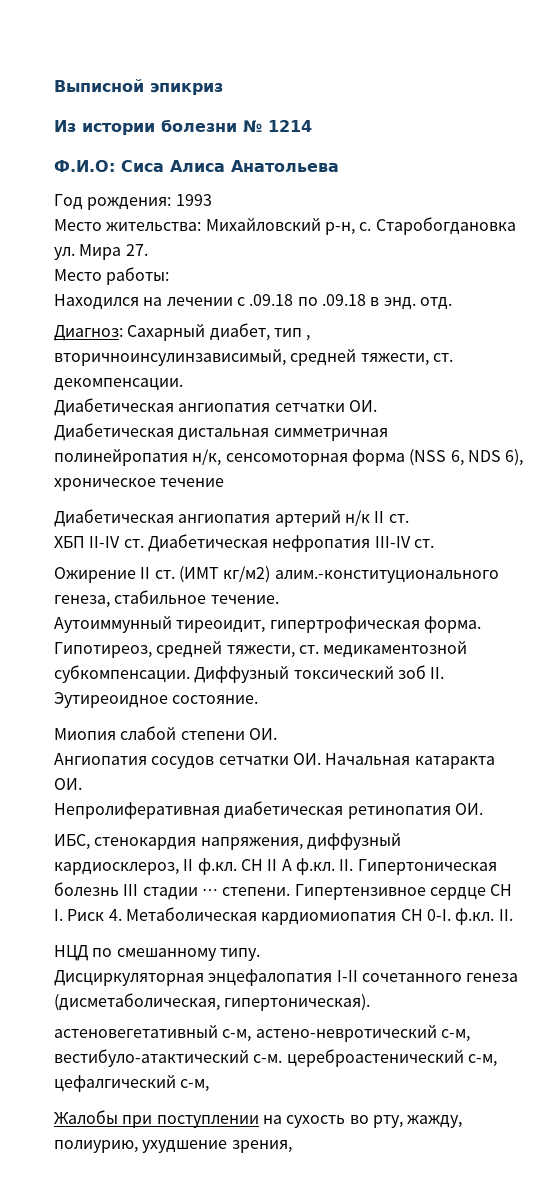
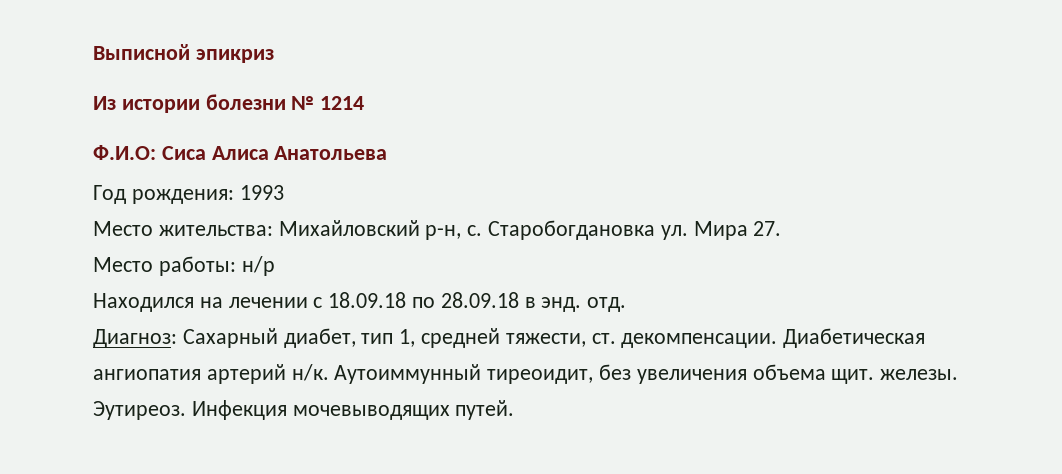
(170, 276) none -> [241,256,275,276] н/р
[249,294,366,306] .09.18 по .09.18 -> [328,292,519,308] 18.09.18 по 28.09.18
[306,334,311,341] [54,349,286,366] , вторичноинсулинзависимый, -> [399,329,416,347] 1,
[54,398,377,416] [54,423,388,441] [54,449,524,466] [54,478,225,491] [54,509,409,527] [54,534,434,552] [54,566,499,583] [54,590,279,608] [54,616,481,633] [54,641,468,658] [54,665,445,683] [54,692,259,708] [54,726,277,740] [54,753,495,769] [54,778,82,790] [54,801,483,819] [54,833,401,850] [54,858,497,875] [54,882,513,900] [54,907,513,925] [54,945,260,961] [54,969,519,986] [54,993,371,1011] [54,1025,470,1042] [54,1049,497,1067] [54,1075,210,1092] [54,1110,463,1128] [54,1140,292,1153] // Диабетическая ангиопатия сетчатки ОИ. // Диабетическая дистальная симметричная полинейропатия н/к, сенсомоторная форма (NSS 6, NDS 6), хроническое течение // Диабетическая ангиопатия артерий н/к II ст. // ХБП II-IV ст. Диабетическая нефропатия III-IV ст. // Ожирение II ст. (ИМТ кг/м2) алим.-конституционального генеза, стабильное течение. // Аутоиммунный тиреоидит, гипертрофическая форма. Гипотиреоз, средней тяжести, ст. медикаментозной субкомпенсации. Диффузный токсический зоб II. Эутиреоидное состояние. // Миопия слабой степени ОИ. // Ангиопатия сосудов сетчатки ОИ. Начальная катаракта ОИ. // Непролиферативная диабетическая ретинопатия ОИ. // ИБС, стенокардия напряжения, диффузный кардиосклероз, II ф.кл. СН II А ф.кл. II. Гипертоническая болезнь III стадии … степени. Гипертензивное сердце СН I. Риск 4. Метаболическая кардиомиопатия СН 0-I. ф.кл. II. // НЦД по смешанному типу. // Дисциркуляторная энцефалопатия I-II сочетанного генеза (дисметаболическая, гипертоническая). // астеновегетативный с-м, астено-невротический с-м, вестибуло-атактический с-м. цереброастенический с-м, цефалгический с-м, // Жалобы при поступлении на сухость во рту, жажду, полиурию, ухудшение зрения, -> [783,328,926,348] [93,364,959,384] [93,400,515,420] Диабетическая ангиопатия артерий н/к. Аутоиммунный тиреоидит, без увеличения объема щит. железы. Эутиреоз. Инфекция мочевыводящих путей.

